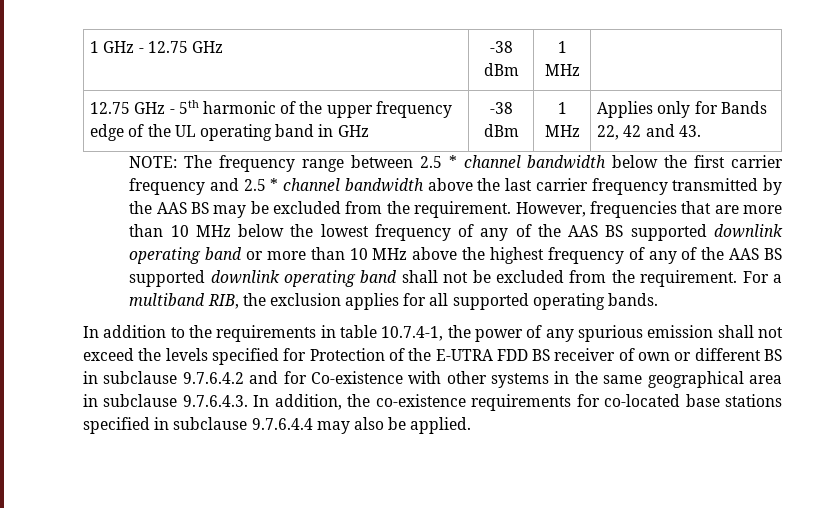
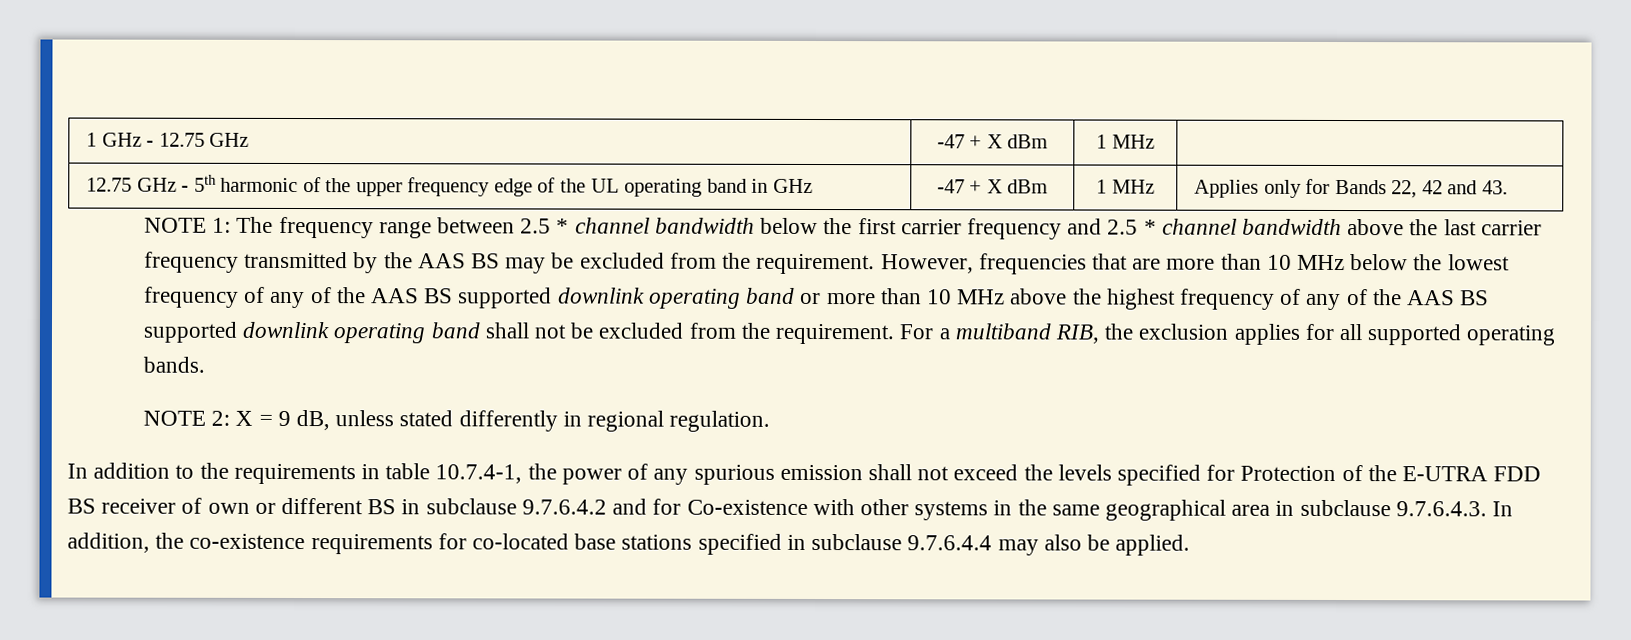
[489,41,513,53] -38 -> [936,134,1003,149] -47 + X
[489,102,513,114] -38 -> [936,179,1003,194] -47 + X
[129,156,178,168] NOTE: -> [143,217,232,233] NOTE 1:
(658, 299) none -> [142,410,771,432] // NOTE 2: X = 9 dB, unless stated differently in regional regulation.

